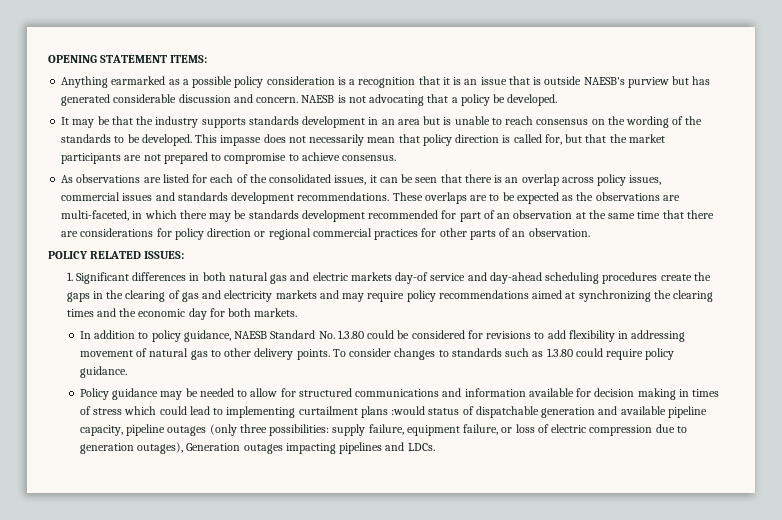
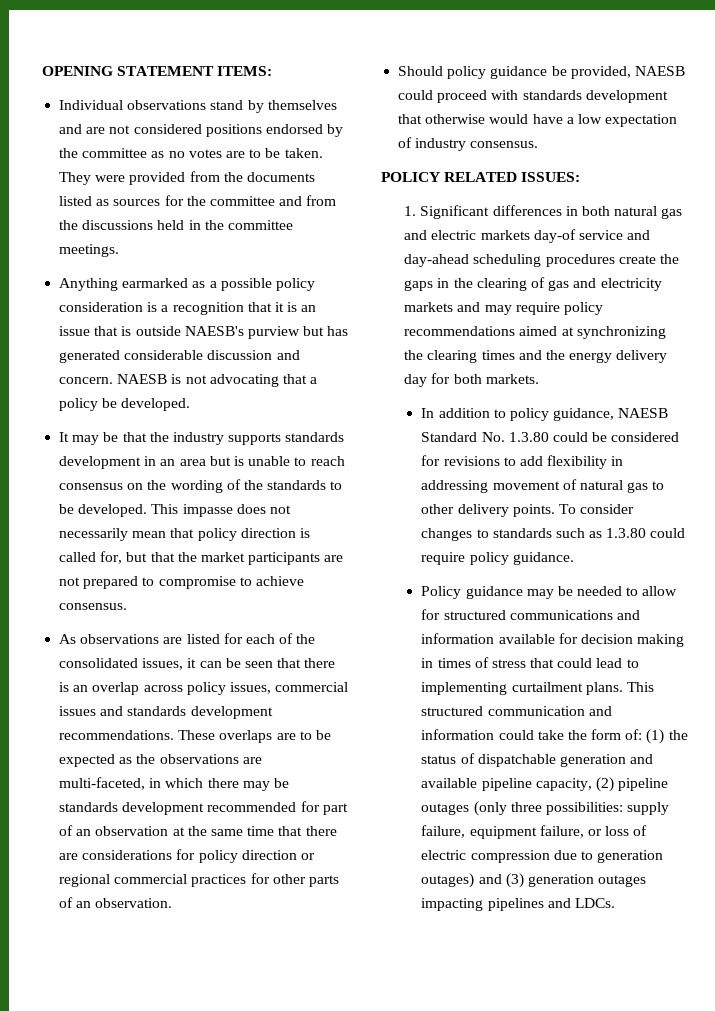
(208, 59) none -> [59,100,337,113] [59,124,344,137] [59,148,323,158] [59,171,315,185] [59,195,337,206] [59,220,293,230] [59,244,120,257] // Individual observations stand by themselves and are not considered positions endorsed by the committee as no votes are to be taken. They were provided from the documents listed as sources for the committee and from the discussions held in the committee meetings.
(590, 232) none -> [398,66,685,79] [398,90,668,103] [398,114,678,127] [398,137,539,151] // Should policy guidance be provided, NAESB could proceed with standards development that otherwise would have a low expectation of industry consensus.
[138,309,186,317] economic -> [569,350,668,363] energy delivery
[124,406,157,415] which -> [530,658,555,668] that
[360,406,426,418] plans :would -> [585,682,654,695] [421,706,612,716] [421,729,688,744] plans. This structured communication and information could take the form of: (1) the
(123, 430) none -> [595,777,614,792] (2)
[137,442,241,454] outages), Generation -> [421,873,594,888] outages) and (3) generation

